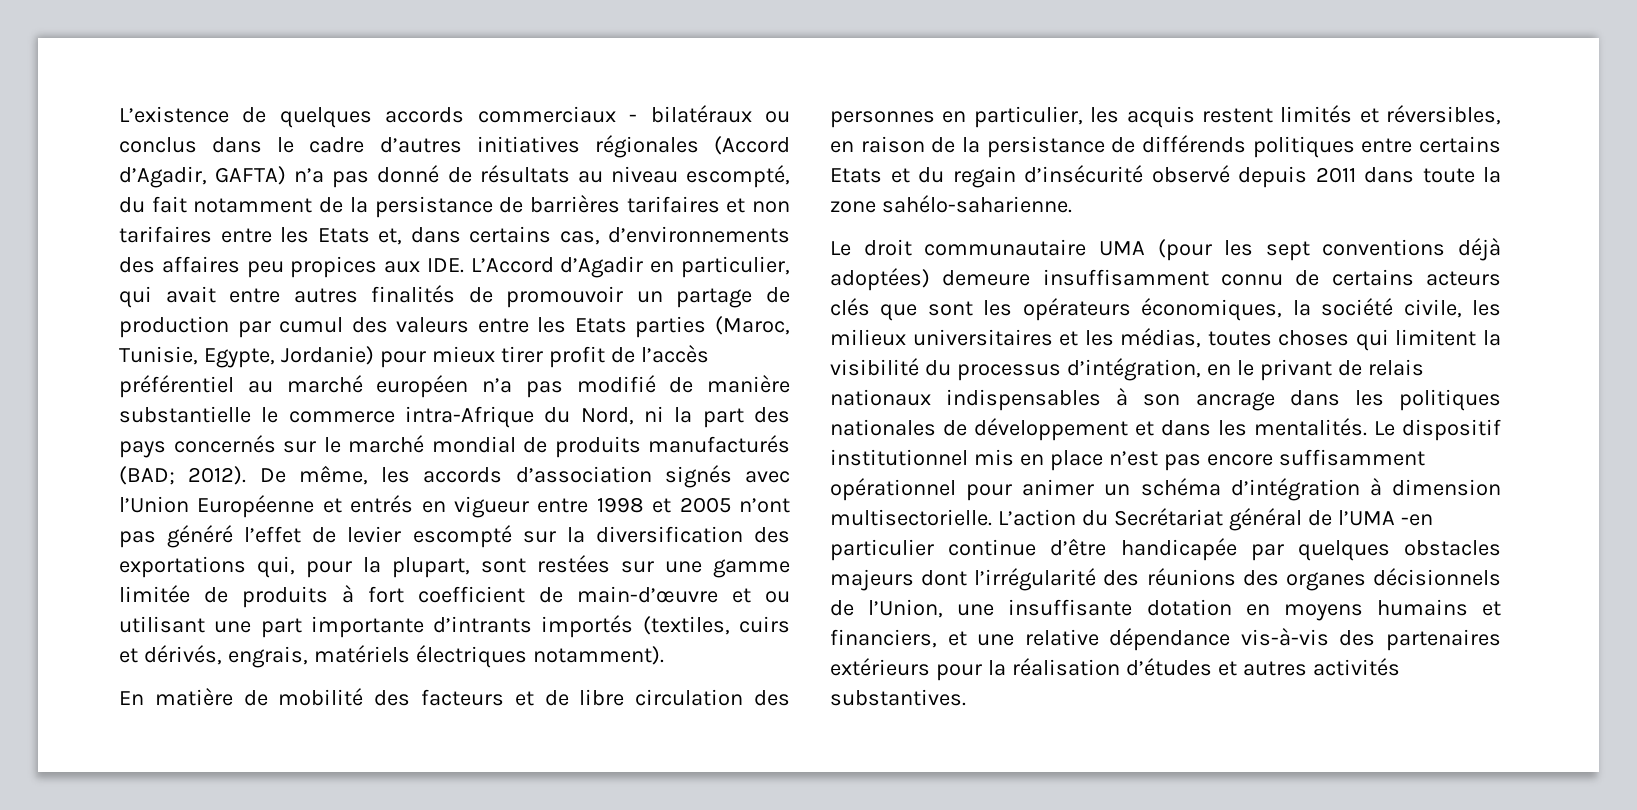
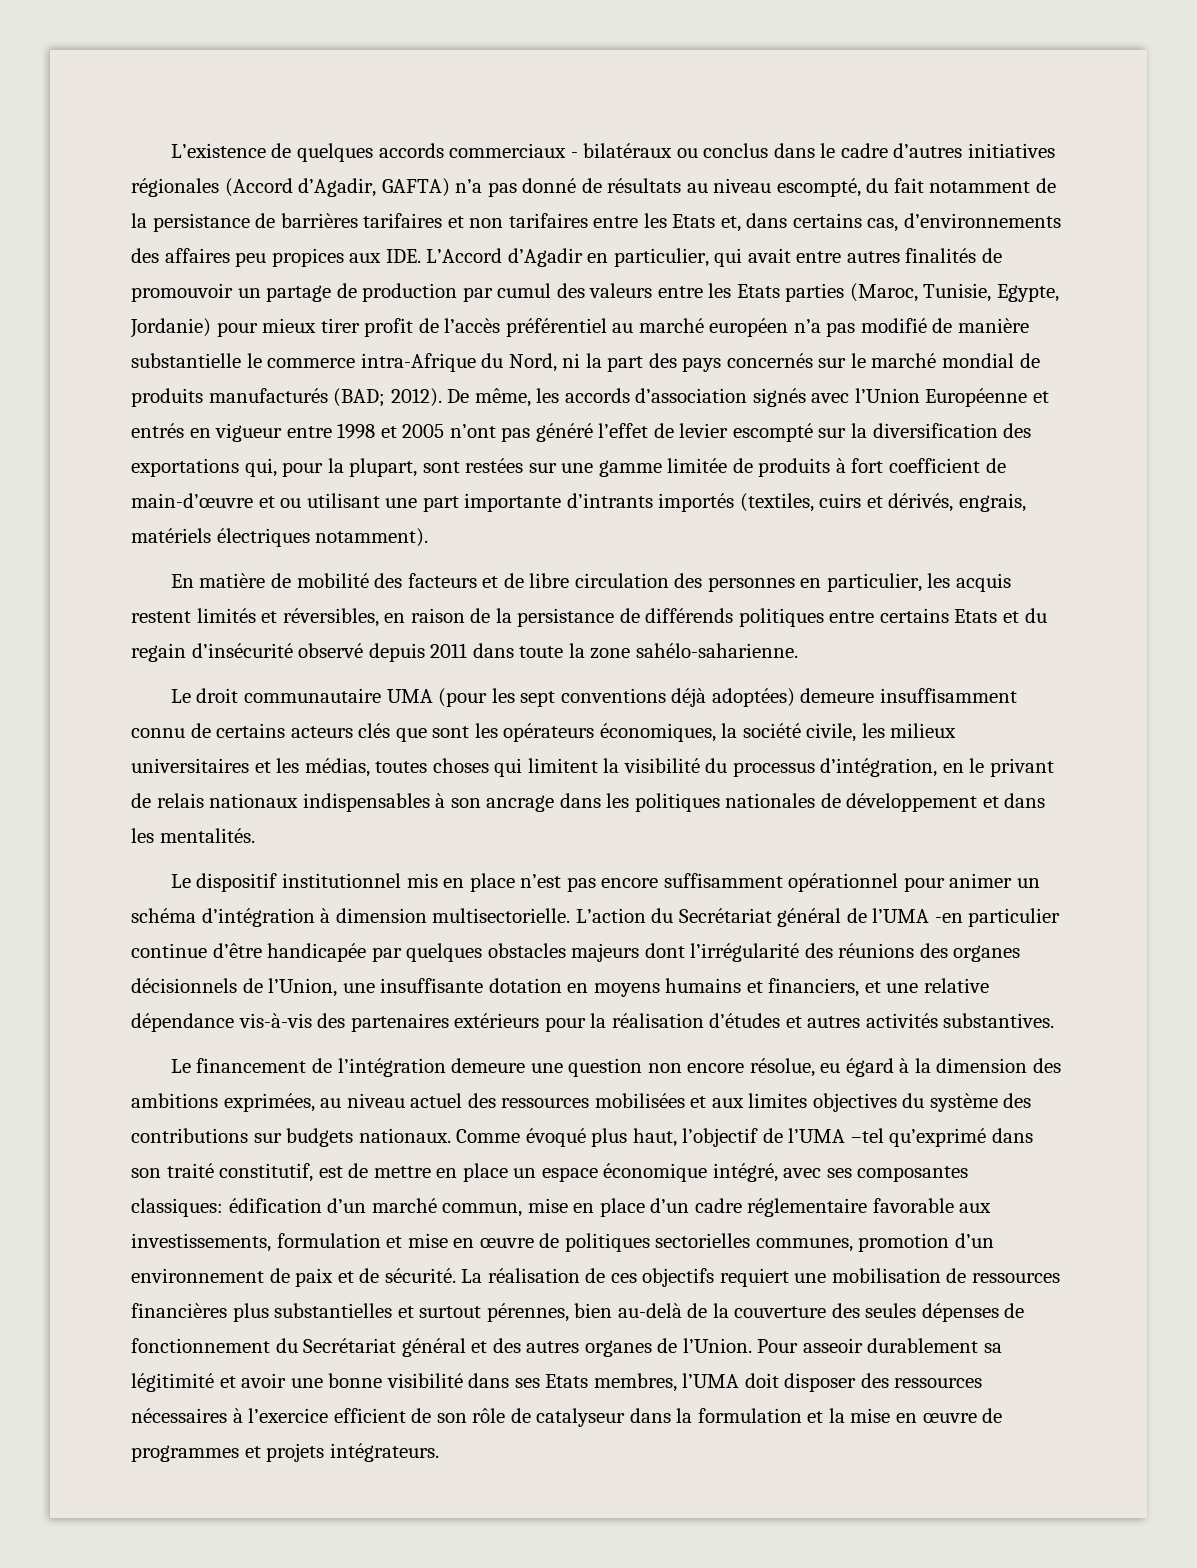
(1367, 427) none -> (255, 835) //
(966, 697) none -> [170,1058,1061,1077] [131,1093,1032,1112] [131,1128,1033,1147] [131,1163,969,1182] [131,1198,992,1217] [131,1233,994,1252] [131,1268,1061,1287] [131,1303,1025,1322] [131,1338,1002,1357] [131,1373,983,1392] [131,1408,1003,1427] [131,1443,439,1462] // Le financement de l’intégration demeure une question non encore résolue, eu égard à la dimension des ambitions exprimées, au niveau actuel des ressources mobilisées et aux limites objectives du système des contributions sur budgets nationaux. Comme évoqué plus haut, l’objectif de l’UMA –tel qu’exprimé dans son traité constitutif, est de mettre en place un espace économique intégré, avec ses composantes classiques: édification d’un marché commun, mise en place d’un cadre réglementaire favorable aux investissements, formulation et mise en œuvre de politiques sectorielles communes, promotion d’un environnement de paix et de sécurité. La réalisation de ces objectifs requiert une mobilisation de ressources financières plus substantielles et surtout pérennes, bien au-delà de la couverture des seules dépenses de fonctionnement du Secrétariat général et des autres organes de l’Union. Pour asseoir durablement sa légitimité et avoir une bonne visibilité dans ses Etats membres, l’UMA doit disposer des ressources nécessaires à l’exercice efficient de son rôle de catalyseur dans la formulation et la mise en œuvre de programmes et projets intégrateurs.

